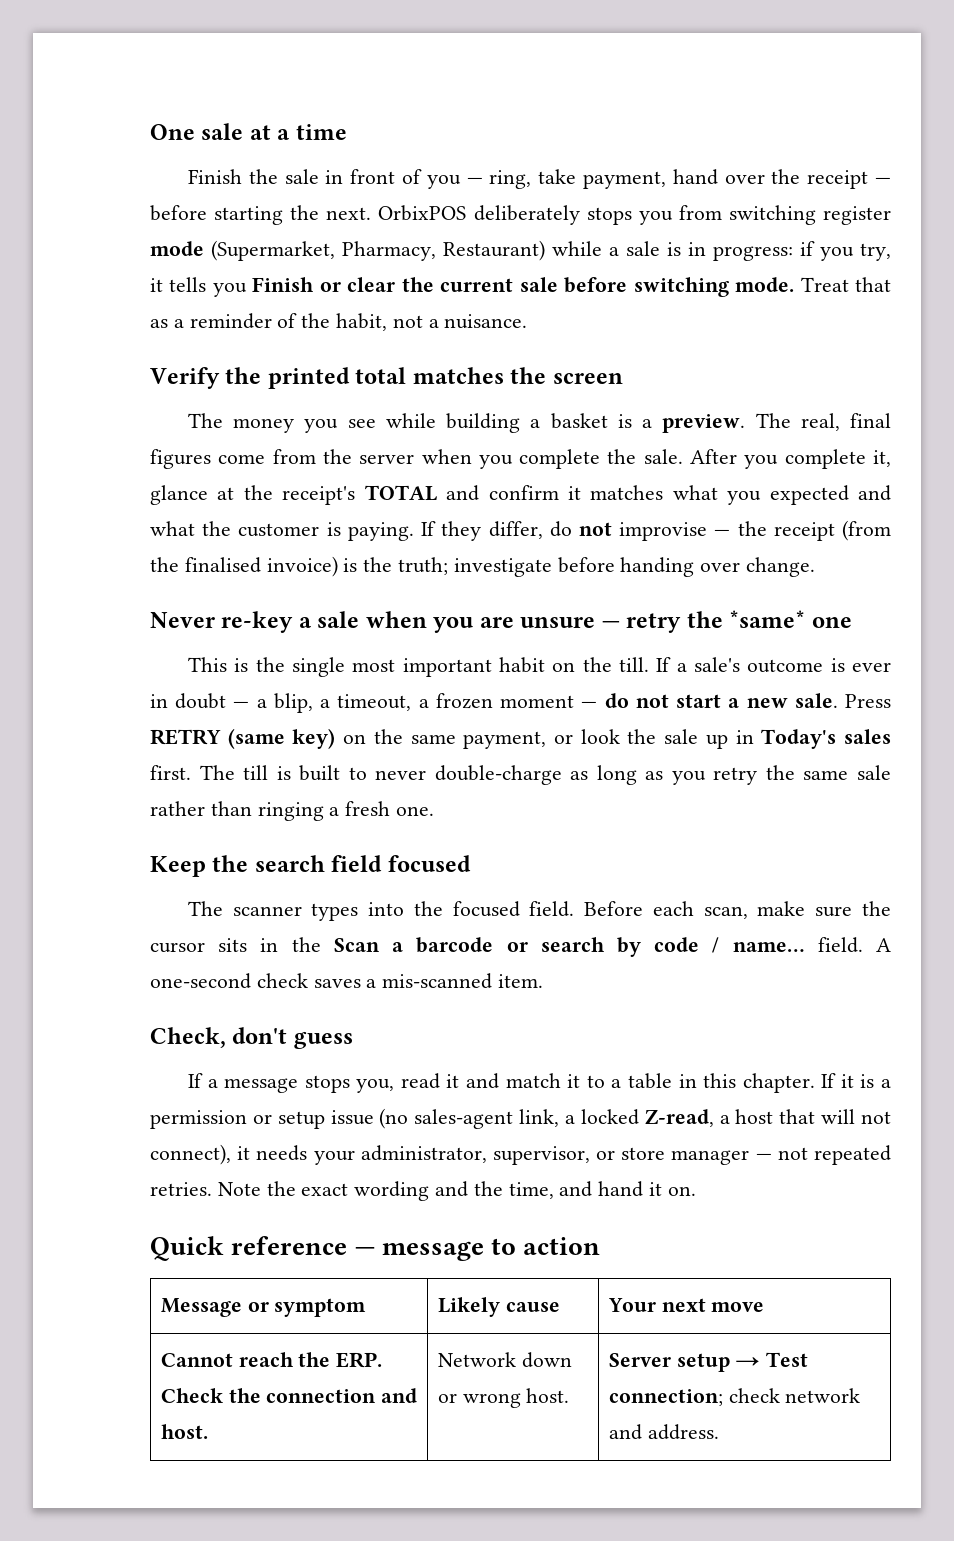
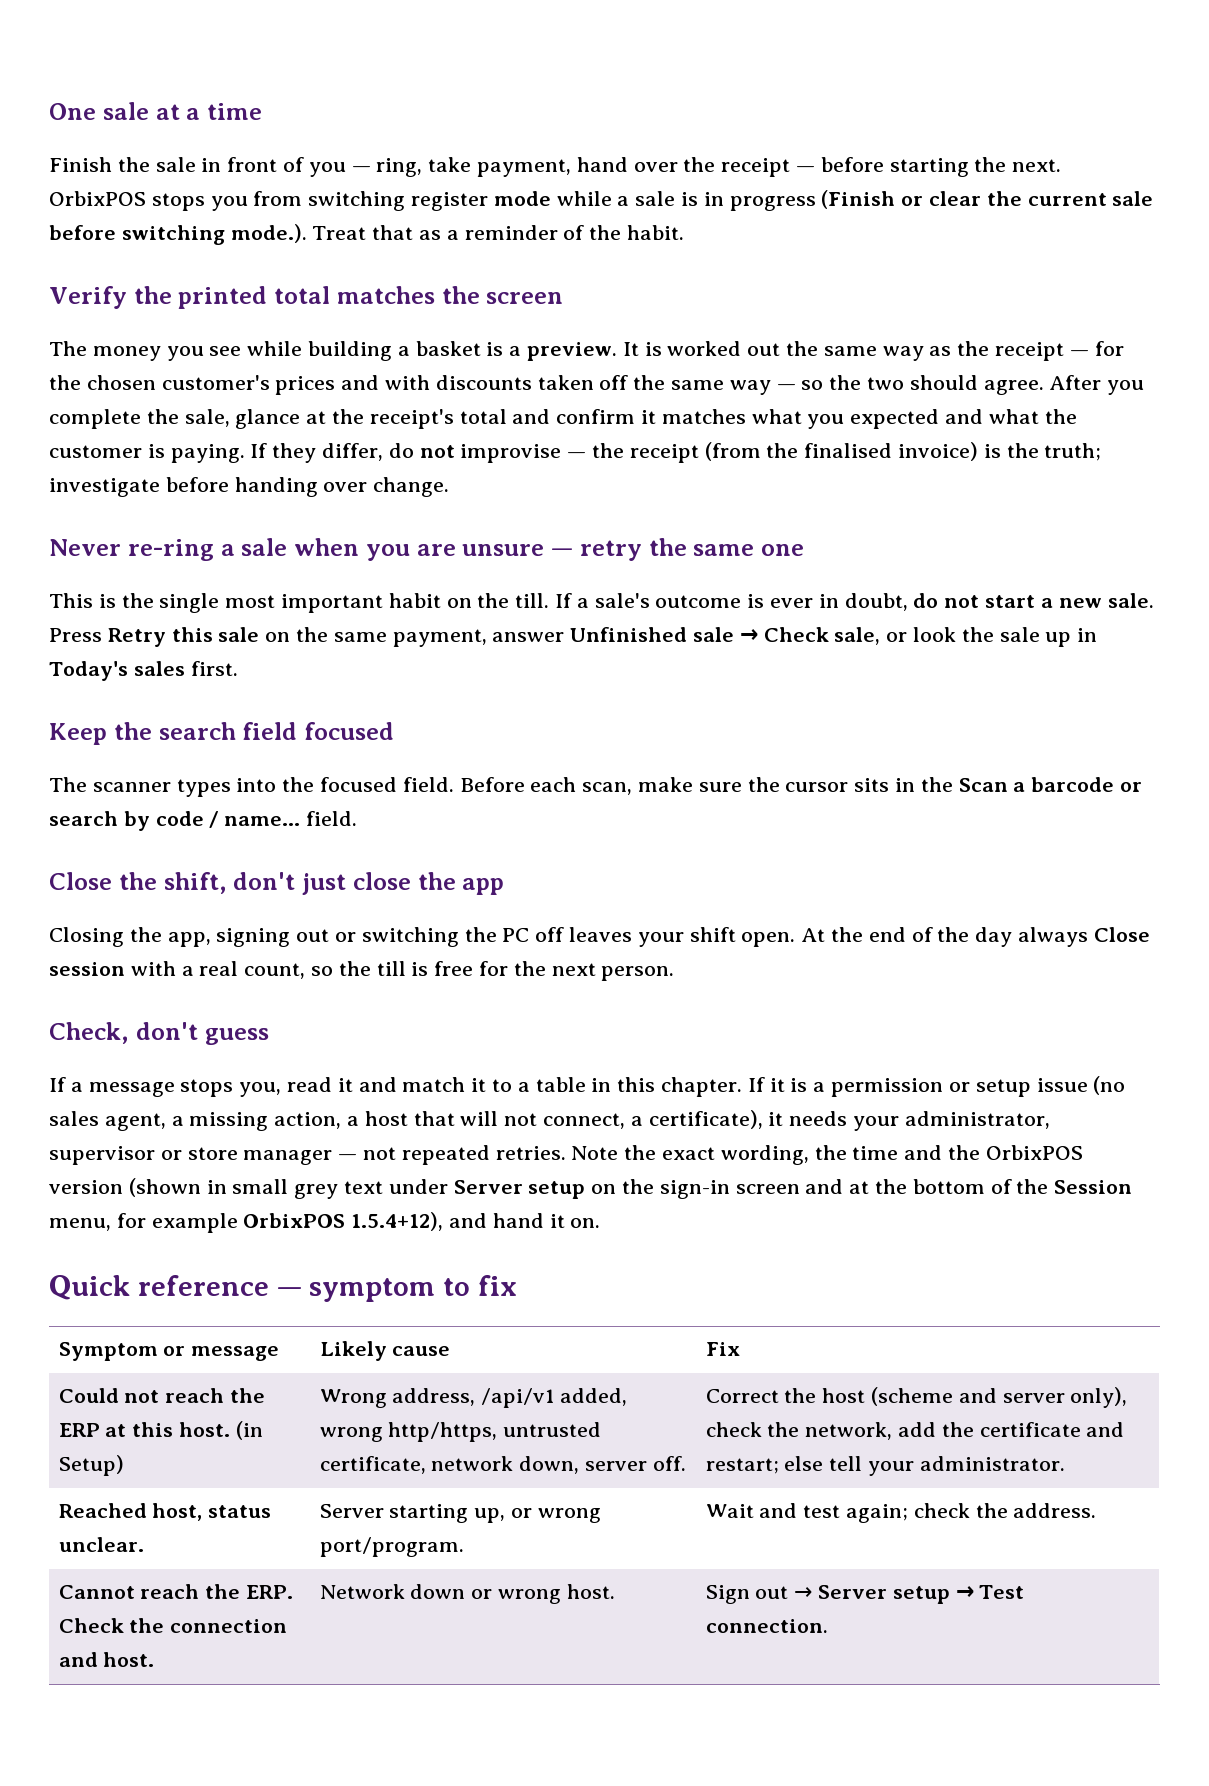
[473,205,580,225] deliberately -> (146, 198) none
[211,240,545,261] (Supermarket, Pharmacy, Restaurant) -> (551, 198) none
[713,241,891,261] [150,277,315,297] progress: if you try, it tells you Finish -> [729,190,896,211] progress (Finish
[735,277,795,292] mode. -> [230,224,307,243] mode.).
[336,313,528,331] habit, not a nuisance. -> [627,225,685,240] habit.
[755,413,892,431] [150,449,891,469] The real, final figures come from the server when you complete the sale. After you complete it, -> [622,341,1124,361] [49,375,1145,395] [49,409,230,429] It is worked out the same way as the receipt — for the chosen customer's prices and with discounts taken off the same way — so the two should agree. After you complete the sale,
[364,485,437,501] TOTAL -> [459,409,507,424] total
[221,611,294,633] re-key -> [127,539,214,561] re-ring
[729,610,806,628] *same* -> [693,544,755,556] same
[175,693,598,713] doubt — a blip, a timeout, a frozen moment — -> [844,593,908,611] doubt,
[150,728,336,749] RETRY (same key) -> [107,627,260,647] Retry this sale
(547, 740) none -> [492,627,881,645] answer Unfinished sale → Check sale,
[199,765,891,785] [150,801,435,821] The till is built to never double-charge as long as you retry the same sale rather than ringing a fresh one. -> (238, 668) none
[875,938,891,952] [150,973,544,989] A one-second check saves a mis-scanned item. -> [49,872,505,895] [49,927,1150,947] [49,961,675,981] // Close the shift, don't just close the app // Closing the app, signing out or switching the PC off leaves your shift open. At the end of the day always Close session with a real count, so the till is free for the next person.
[414,1109,714,1129] sales-agent link, a locked Z-read, -> [49,1111,342,1131] sales agent, a missing action,
[150,1144,231,1165] connect), -> [543,1110,763,1129] connect, a certificate),
[492,1146,590,1165] supervisor, -> [49,1146,155,1165] supervisor
[354,1181,554,1201] wording and the time, -> [720,1145,1083,1165] [49,1178,1133,1199] [49,1212,444,1233] wording, the time and the OrbixPOS version (shown in small grey text under Server setup on the sign-in screen and at the bottom of the Session menu, for example OrbixPOS 1.5.4+12),
[381,1237,601,1261] [160,1298,367,1317] [437,1297,560,1317] [607,1298,765,1312] message to action // Message or symptom | Likely cause | Your next move -> [309,1275,518,1302] [58,1342,280,1361] [319,1341,451,1361] [705,1342,740,1356] [58,1388,266,1403] [58,1421,263,1440] [58,1455,124,1476] [319,1388,628,1408] [319,1422,602,1442] [319,1456,686,1474] [705,1387,1128,1408] [705,1422,1125,1440] [705,1456,1065,1476] [58,1503,272,1521] [58,1537,144,1552] [319,1504,601,1523] [319,1537,464,1557] [705,1503,1097,1523] symptom to fix // Symptom or message | Likely cause | Fix // Could not reach the ERP at this host. (in Setup) | Wrong address, /api/v1 added, wrong http/https, untrusted certificate, network down, server off. | Correct the host (scheme and server only), check the network, add the certificate and restart; else tell your administrator. // Reached host, status unclear. | Server starting up, or wrong port/program. | Wait and test again; check the address.
(570, 1395) none -> [705,1585,813,1604] Sign out →
[608,1388,861,1406] [608,1424,719,1440] connection; check network and address. -> [705,1619,828,1633] connection.

